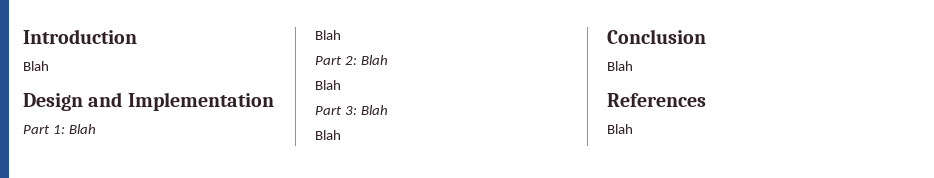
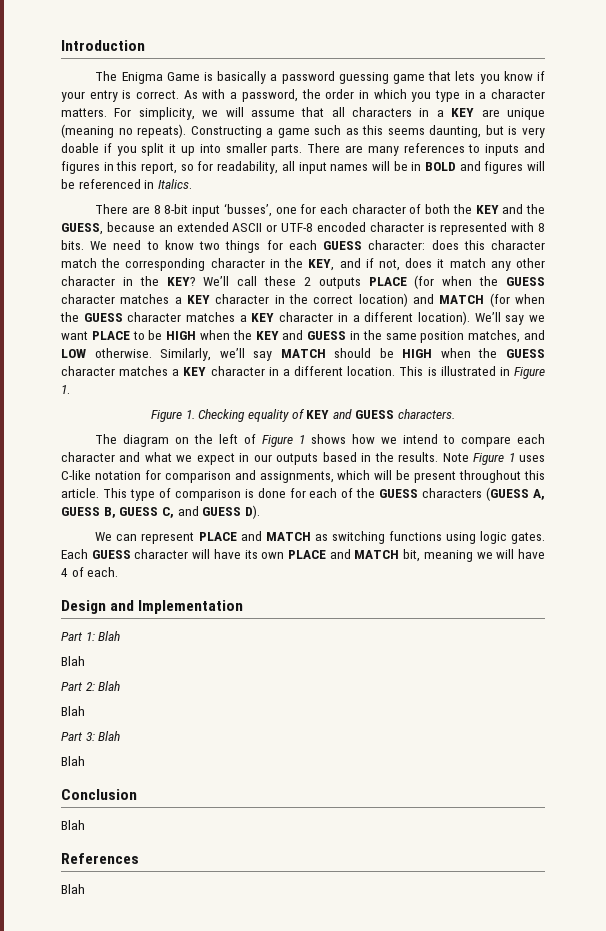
[23,61,49,71] Blah -> [95,71,545,84] [61,89,545,102] [61,107,545,120] [61,124,546,138] [61,143,546,156] [61,161,545,174] [61,179,192,189] [95,203,545,217] [61,222,545,235] [61,240,545,253] [61,258,546,271] [61,275,546,289] [61,293,545,307] [60,311,545,325] [61,330,546,343] [61,348,545,361] [61,366,545,379] [61,385,70,394] [150,409,456,422] [95,434,546,447] [61,452,545,465] [61,470,546,483] [61,487,546,501] [61,505,260,519] [95,531,545,544] [61,549,545,562] [61,567,119,577] The Enigma Game is basically a password guessing game that lets you know if your entry is correct. As with a password, the order in which you type in a character matters. For simplicity, we will assume that all characters in a KEY are unique (meaning no repeats). Constructing a game such as this seems daunting, but is very doable if you split it up into smaller parts. There are many references to inputs and figures in this report, so for readability, all input names will be in BOLD and figures will be referenced in Italics. // There are 8 8-bit input ‘busses’, one for each character of both the KEY and the GUESS, because an extended ASCII or UTF-8 encoded character is represented with 8 bits. We need to know two things for each GUESS character: does this character match the corresponding character in the KEY, and if not, does it match any other character in the KEY? We’ll call these 2 outputs PLACE (for when the GUESS character matches a KEY character in the correct location) and MATCH (for when the GUESS character matches a KEY character in a different location). We’ll say we want PLACE to be HIGH when the KEY and GUESS in the same position matches, and LOW otherwise. Similarly, we’ll say MATCH should be HIGH when the GUESS character matches a KEY character in a different location. This is illustrated in Figure 1. // Figure 1. Checking equality of KEY and GUESS characters. // The diagram on the left of Figure 1 shows how we intend to compare each character and what we expect in our outputs based in the results. Note Figure 1 uses C-like notation for comparison and assignments, which will be present throughout this article. This type of comparison is done for each of the GUESS characters (GUESS A, GUESS B, GUESS C, and GUESS D). // We can represent PLACE and MATCH as switching functions using logic gates. Each GUESS character will have its own PLACE and MATCH bit, meaning we will have 4 of each.

